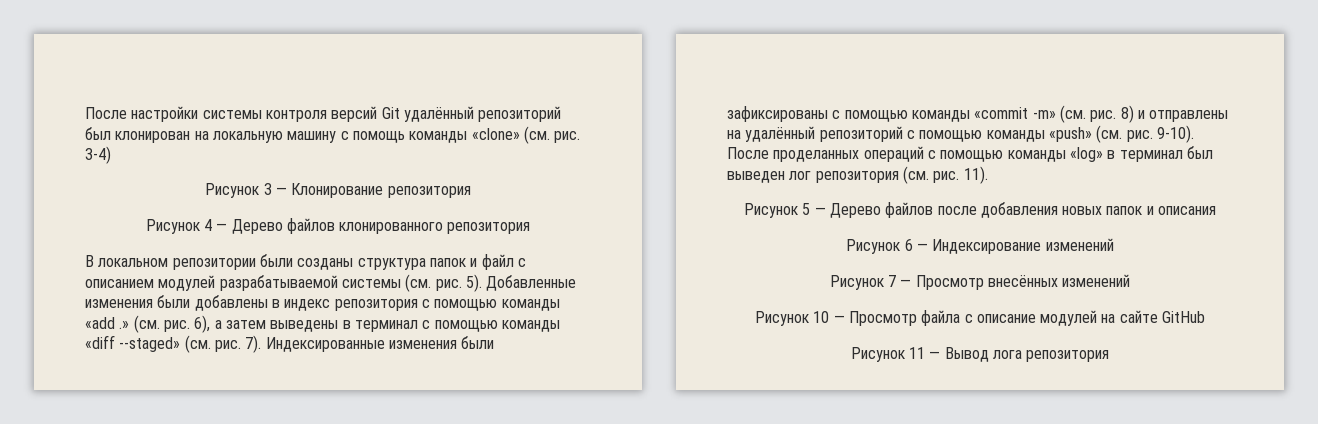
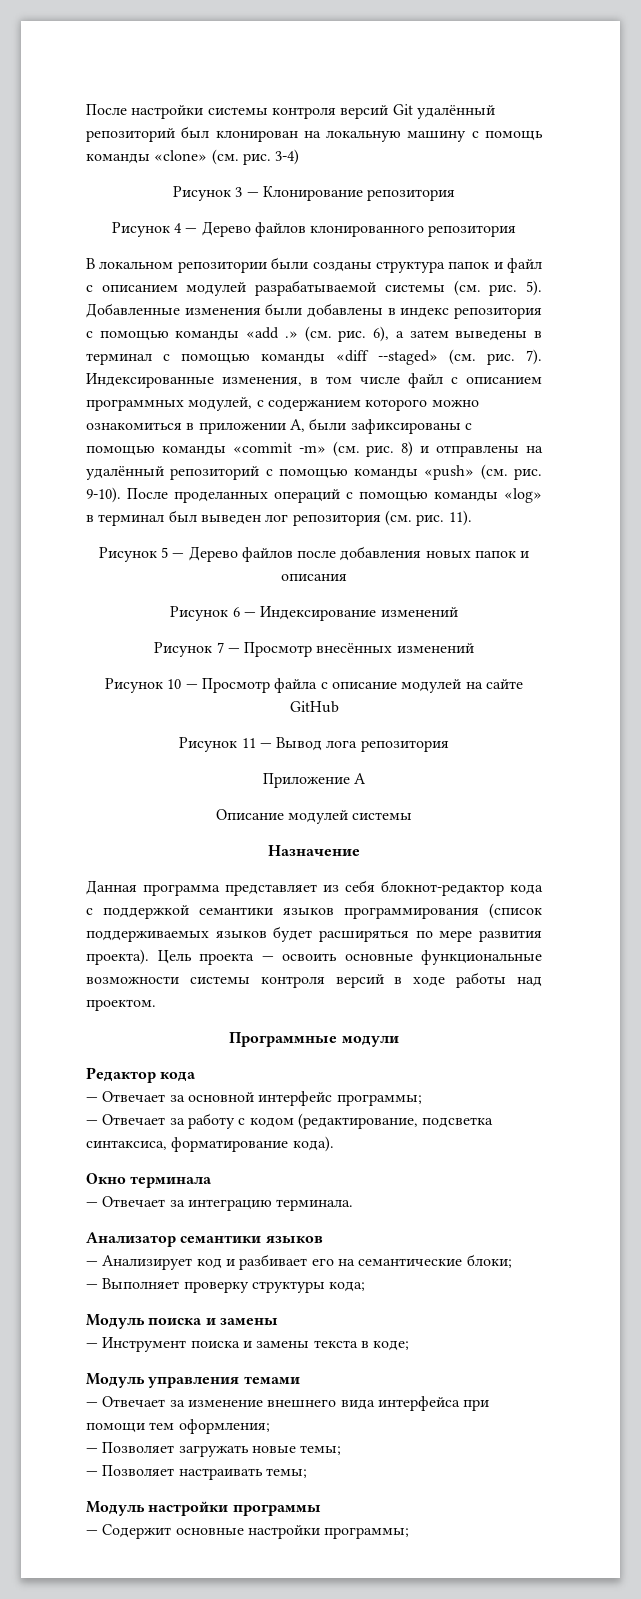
[388,340,457,349] изменения -> [222,373,542,388] [86,397,479,411] [86,419,305,434] изменения, в том числе файл с описанием программных модулей, с содержанием которого можно ознакомиться в приложении А,
(1110, 356) none -> [262,773,367,788] [215,809,413,824] [268,845,360,856] [86,880,543,896] [86,903,542,919] [86,926,543,942] [86,949,542,965] [86,972,542,988] [86,999,156,1011] [229,1032,399,1047] [86,1067,197,1083] [86,1091,422,1106] [86,1113,494,1129] [86,1136,334,1152] [86,1173,213,1188] [86,1196,354,1211] [86,1232,323,1247] [86,1254,512,1270] [86,1278,366,1293] [86,1314,278,1329] [86,1337,410,1352] [86,1373,300,1388] [86,1396,490,1411] [86,1419,270,1434] [86,1442,342,1457] [86,1465,307,1480] [86,1501,321,1516] [86,1524,410,1539] // Приложение А // Описание модулей системы // Назначение // Данная программа представляет из себя блокнот-редактор кода с поддержкой семантики языков программирования (список поддерживаемых языков будет расширяться по мере развития проекта). Цель проекта — освоить основные функциональные возможности системы контроля версий в ходе работы над проектом. // Программные модули // Редактор кода // — Отвечает за основной интерфейс программы; // — Отвечает за работу с кодом (редактирование, подсветка синтаксиса, форматирование кода). // Окно терминала // — Отвечает за интеграцию терминала. // Анализатор семантики языков // — Анализирует код и разбивает его на семантические блоки; // — Выполняет проверку структуры кода; // Модуль поиска и замены // — Инструмент поиска и замены текста в коде; // Модуль управления темами // — Отвечает за изменение внешнего вида интерфейса при помощи тем оформления; // — Позволяет загружать новые темы; // — Позволяет настраивать темы; // Модуль настройки программы // — Содержит основные настройки программы;

